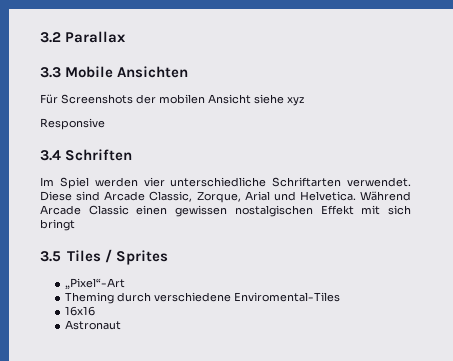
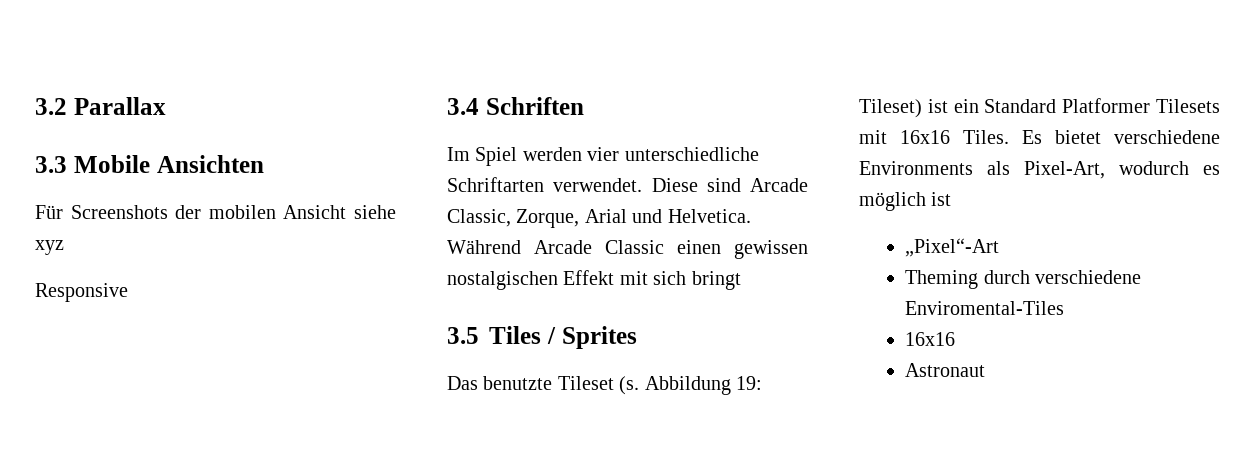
(168, 257) none -> [447,376,762,395] [859,98,1220,118] [859,130,1220,144] [859,161,1220,179] [859,192,952,211] // Das benutzte Tileset (s. Abbildung 19: Tileset) ist ein Standard Platformer Tilesets mit 16x16 Tiles. Es bietet verschiedene Environments als Pixel-Art, wodurch es möglich ist

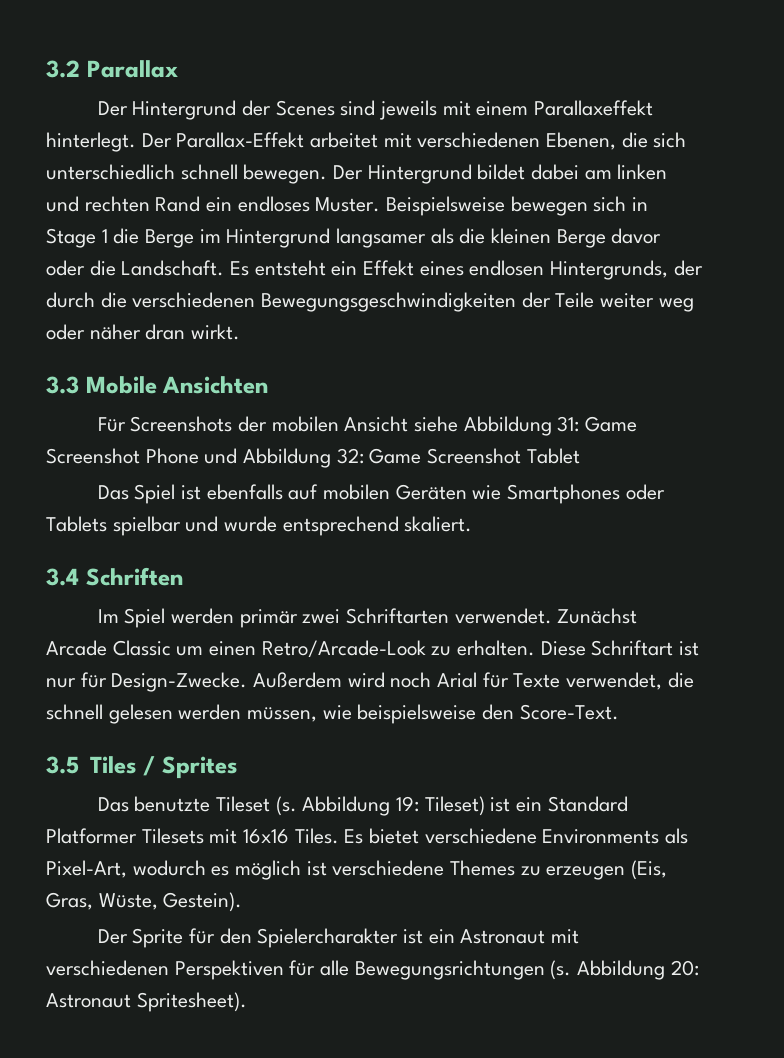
(166, 106) none -> [97,100,654,120] [46,132,687,152] [46,164,668,184] [46,196,649,216] [46,228,662,248] [46,260,703,280] [46,292,694,312] [46,324,241,340] // Der Hintergrund der Scenes sind jeweils mit einem Parallaxeffekt hinterlegt. Der Parallax-Effekt arbeitet mit verschiedenen Ebenen, die sich unterschiedlich schnell bewegen. Der Hintergrund bildet dabei am linken und rechten Rand ein endloses Muster. Beispielsweise bewegen sich in Stage 1 die Berge im Hintergrund langsamer als die kleinen Berge davor oder die Landschaft. Es entsteht ein Effekt eines endlosen Hintergrunds, der durch die verschiedenen Bewegungsgeschwindigkeiten der Teile weiter weg oder näher dran wirkt.
[35,240,64,255] [35,283,128,302] xyz // Responsive -> [463,416,638,436] [46,448,580,468] [97,484,665,504] [46,516,473,536] Abbildung 31: Game Screenshot Phone und Abbildung 32: Game Screenshot Tablet // Das Spiel ist ebenfalls auf mobilen Geräten wie Smartphones oder Tablets spielbar und wurde entsprechend skaliert.
[587,147,759,161] [447,177,808,192] [447,209,751,228] [447,240,808,259] [447,270,741,290] vier unterschiedliche Schriftarten verwendet. Diese sind Arcade Classic, Zorque, Arial und Helvetica. Während Arcade Classic einen gewissen nostalgischen Effekt mit sich bringt -> [239,608,638,628] [46,640,700,658] [46,672,694,692] [46,704,619,724] primär zwei Schriftarten verwendet. Zunächst Arcade Classic um einen Retro/Arcade-Look zu erhalten. Diese Schriftart ist nur für Design-Zwecke. Außerdem wird noch Arial für Texte verwendet, die schnell gelesen werden müssen, wie beispielsweise den Score-Text.
[905,238,1000,257] [905,270,1142,289] [905,301,1065,315] [905,332,956,346] [905,363,986,377] // „Pixel“-Art // Theming durch verschiedene Enviromental-Tiles // 16x16 // Astronaut -> [332,860,668,880] [46,892,243,912] [97,928,580,948] [46,960,699,980] [46,992,247,1012] verschiedene Themes zu erzeugen (Eis, Gras, Wüste, Gestein). // Der Sprite für den Spielercharakter ist ein Astronaut mit verschiedenen Perspektiven für alle Bewegungsrichtungen (s. Abbildung 20: Astronaut Spritesheet).

